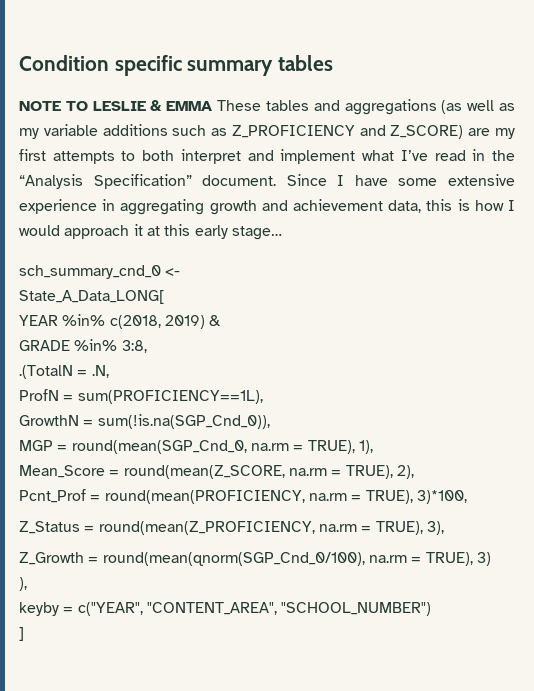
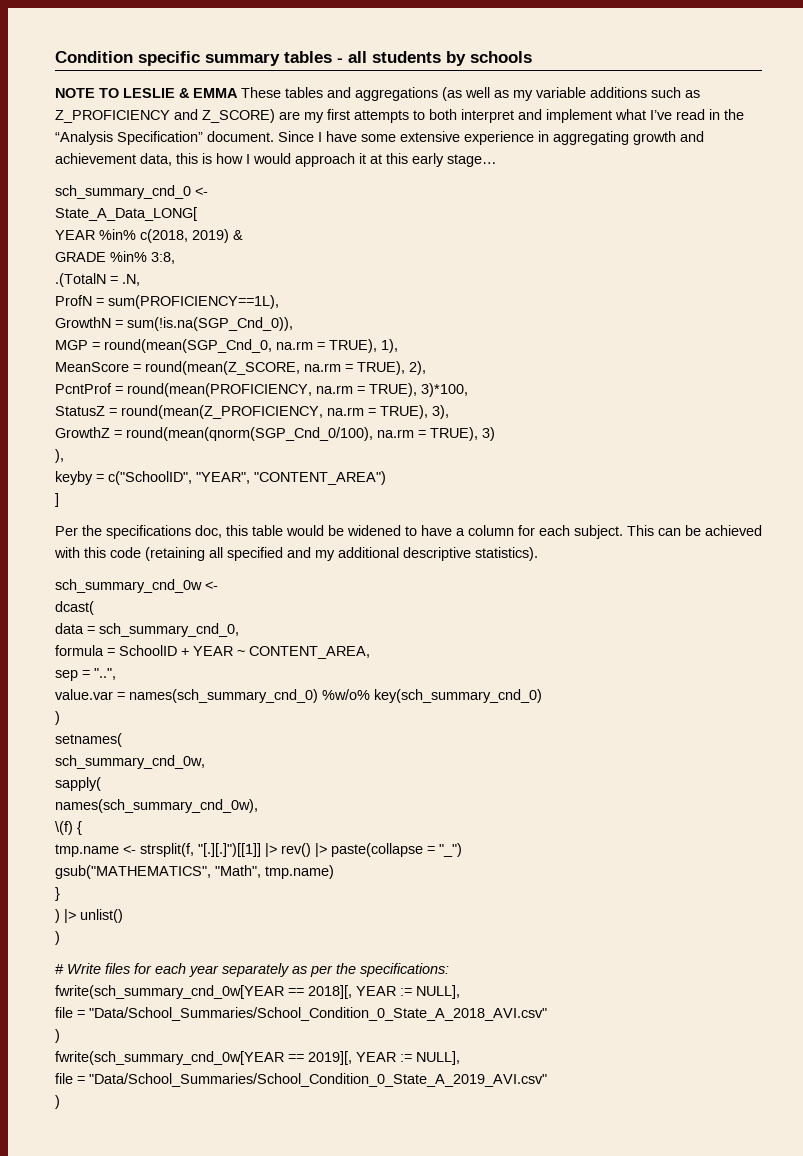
(334, 63) none -> [337,51,532,66] - all students by schools
[19,465,105,478] Mean_Score -> [55,362,129,372] MeanScore
[19,489,86,503] Pcnt_Prof -> [55,383,112,394] PcntProf
[19,521,80,534] Z_Status -> [55,406,105,416] StatusZ
[19,552,84,565] Z_Growth -> [55,427,110,438] GrowthZ
[77,602,432,616] [19,627,24,641] c("YEAR", "CONTENT_AREA", "SCHOOL_NUMBER") // ] -> [108,471,386,485] [55,493,59,507] [55,525,762,539] [54,547,538,561] [55,579,218,593] [55,601,94,615] [55,623,239,637] [55,645,370,659] [55,668,116,681] [55,689,542,703] [55,711,60,725] [55,733,122,747] [55,755,205,769] [55,777,101,791] [55,799,258,813] [55,821,82,835] [55,843,462,857] [55,865,334,879] [55,887,60,901] [55,909,123,923] [55,931,60,945] [55,963,449,977] [55,985,460,999] [55,1007,547,1021] [55,1029,60,1043] [55,1051,460,1065] [55,1073,547,1087] [55,1095,60,1109] c("SchoolID", "YEAR", "CONTENT_AREA") // ] // Per the specifications doc, this table would be widened to have a column for each subject. This can be achieved with this code (retaining all specified and my additional descriptive statistics). // sch_summary_cnd_0w <- // dcast( // data = sch_summary_cnd_0, // formula = SchoolID + YEAR ~ CONTENT_AREA, // sep = "..", // value.var = names(sch_summary_cnd_0) %w/o% key(sch_summary_cnd_0) // ) // setnames( // sch_summary_cnd_0w, // sapply( // names(sch_summary_cnd_0w), // \(f) { // tmp.name <- strsplit(f, "[.][.]")[[1]] |> rev() |> paste(collapse = "_") // gsub("MATHEMATICS", "Math", tmp.name) // } // ) |> unlist() // ) // # Write files for each year separately as per the specifications: // fwrite(sch_summary_cnd_0w[YEAR == 2018][, YEAR := NULL], // file = "Data/School_Summaries/School_Condition_0_State_A_2018_AVI.csv" // ) // fwrite(sch_summary_cnd_0w[YEAR == 2019][, YEAR := NULL], // file = "Data/School_Summaries/School_Condition_0_State_A_2019_AVI.csv" // )

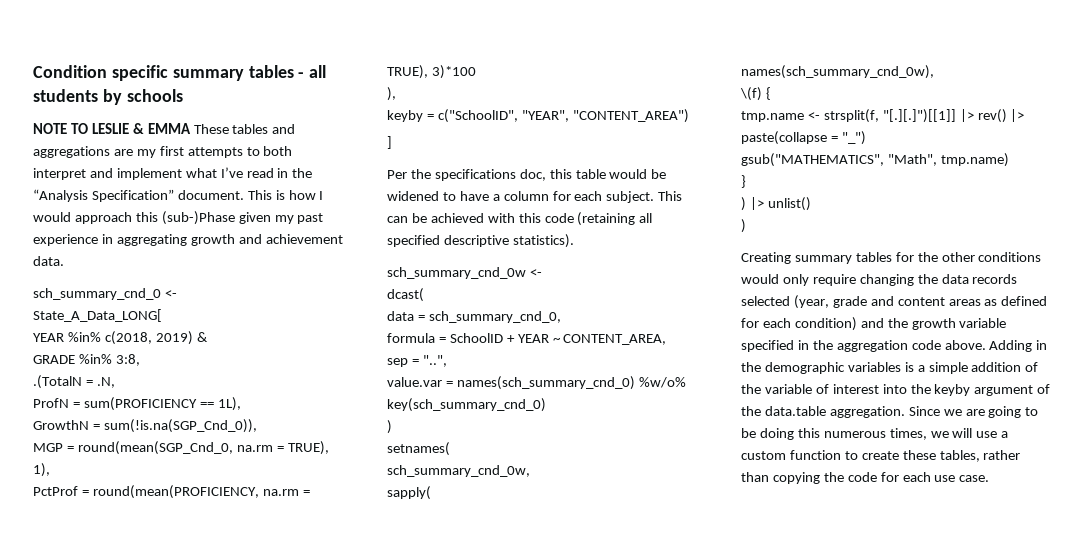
[442,87,700,101] [55,109,275,123] (as well as my variable additions such as Z_PROFICIENCY and Z_SCORE) -> (110, 152) none
[278,131,460,142] Since I have some extensive -> [247,190,324,200] [33,211,324,225] This is how I would approach this (sub-)Phase given my past
[140,153,497,167] data, this is how I would approach it at this early stage… -> [33,256,64,266] data.
[108,295,279,309] sum(PROFICIENCY==1L), -> [83,397,241,411] sum(PROFICIENCY == 1L),
[55,361,426,375] [55,383,112,394] MeanScore = round(mean(Z_SCORE, na.rm = TRUE), 2), // PcntProf -> [33,486,78,496] PctProf
[421,383,468,397] [55,405,449,419] [55,427,495,441] 3)*100, // StatusZ = round(mean(Z_PROFICIENCY, na.rm = TRUE), 3), // GrowthZ = round(mean(qnorm(SGP_Cnd_0/100), na.rm = TRUE), 3) -> [431,65,476,79] 3)*100
[287,547,399,561] and my additional -> (440, 241) none
[55,963,449,977] [55,985,460,999] [55,1007,547,1021] [55,1029,60,1043] [55,1051,460,1065] [55,1073,547,1087] [55,1095,60,1109] # Write files for each year separately as per the specifications: // fwrite(sch_summary_cnd_0w[YEAR == 2018][, YEAR := NULL], // file = "Data/School_Summaries/School_Condition_0_State_A_2018_AVI.csv" // ) // fwrite(sch_summary_cnd_0w[YEAR == 2019][, YEAR := NULL], // file = "Data/School_Summaries/School_Condition_0_State_A_2019_AVI.csv" // ) -> [741,252,1042,264] [741,274,1018,286] [741,295,1048,309] [741,317,1007,331] [741,340,1048,352] [741,362,1039,374] [741,384,1051,396] [741,406,1039,418] [741,428,1009,440] [741,450,1021,462] [741,472,990,484] Creating summary tables for the other conditions would only require changing the data records selected (year, grade and content areas as defined for each condition) and the growth variable specified in the aggregation code above. Adding in the demographic variables is a simple addition of the variable of interest into the keyby argument of the data.table aggregation. Since we are going to be doing this numerous times, we will use a custom function to create these tables, rather than copying the code for each use case.

